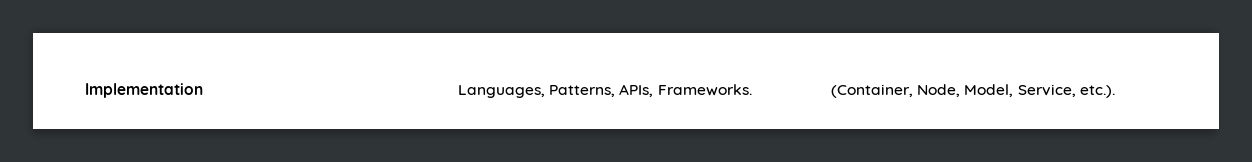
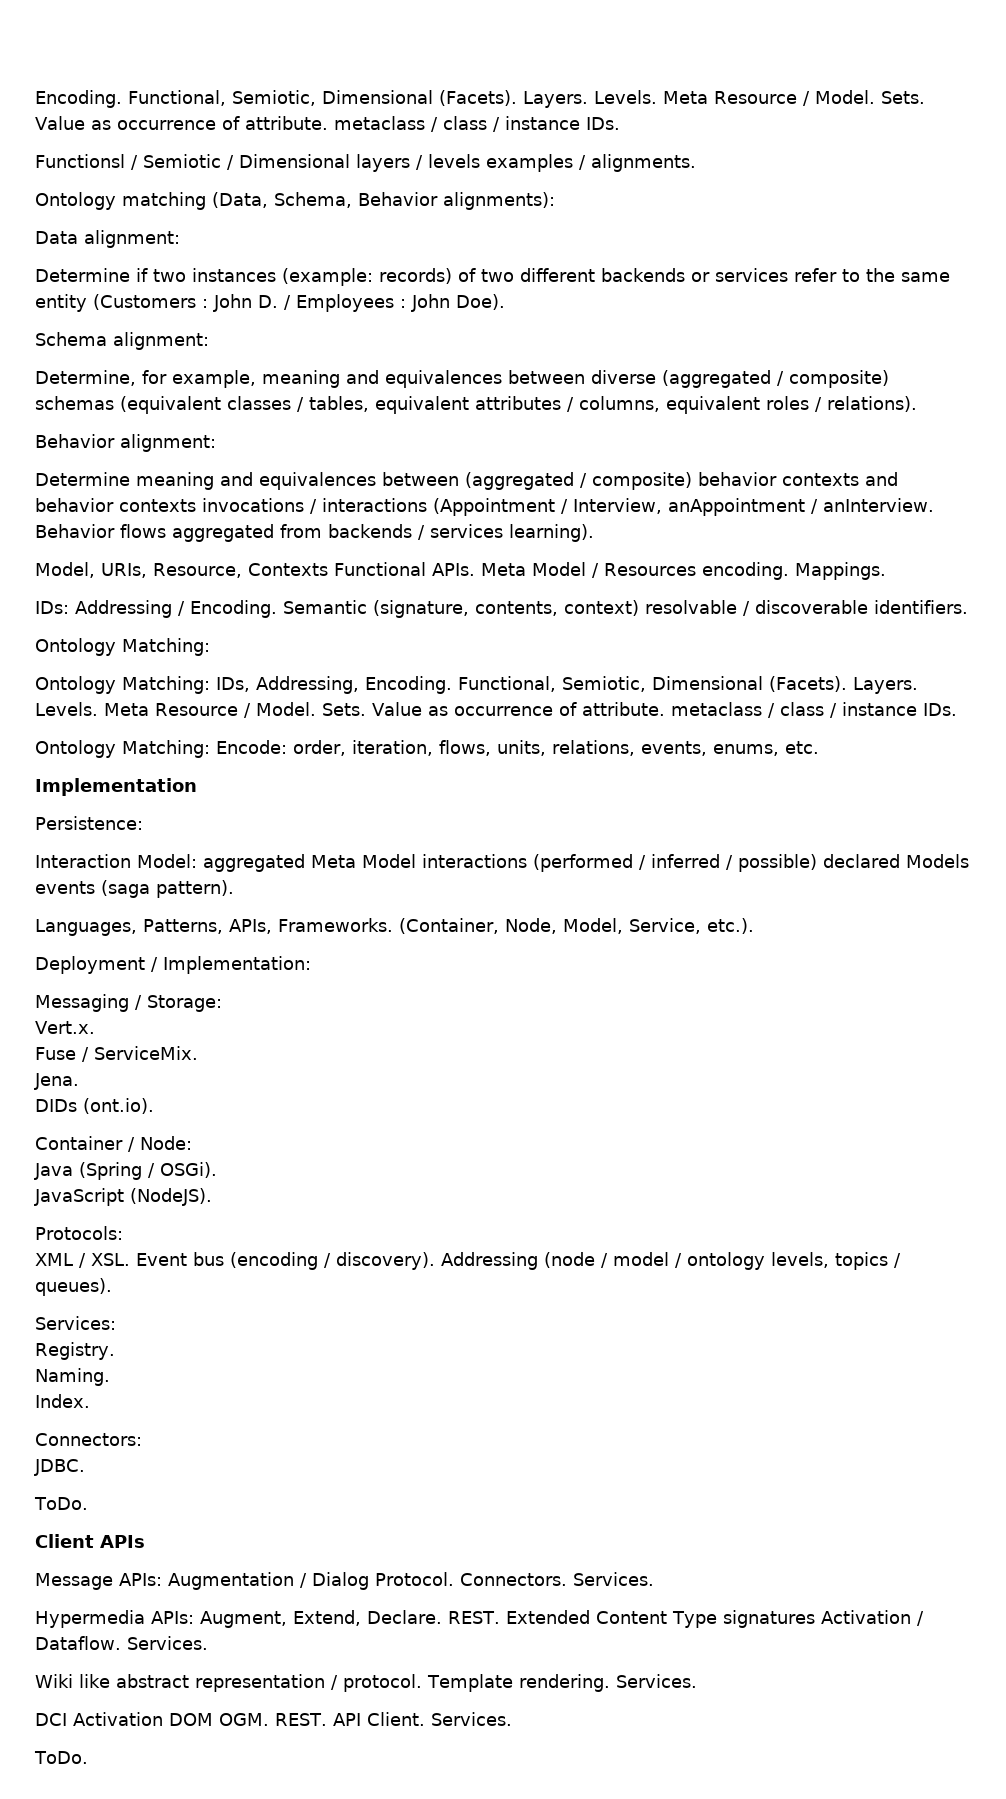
[85,83,203,98] Implementation -> [35,90,925,108] [35,116,620,132] [35,154,696,172] [35,192,555,210] [35,230,180,248] [35,268,950,286] [35,294,505,312] [35,332,209,350] [35,370,889,388] [35,396,917,414] [35,434,216,452] [35,472,898,490] [35,498,934,516] [35,524,594,542] [35,562,886,580] [35,600,968,618] [35,638,210,656] [35,676,918,694] [35,702,957,718] [35,740,819,758] [35,778,197,796] [35,816,143,830] [35,854,969,872] [35,880,234,898] Encoding. Functional, Semiotic, Dimensional (Facets). Layers. Levels. Meta Resource / Model. Sets. Value as occurrence of attribute. metaclass / class / instance IDs. // Functionsl / Semiotic / Dimensional layers / levels examples / alignments. // Ontology matching (Data, Schema, Behavior alignments): // Data alignment: // Determine if two instances (example: records) of two different backends or services refer to the same entity (Customers : John D. / Employees : John Doe). // Schema alignment: // Determine, for example, meaning and equivalences between diverse (aggregated / composite) schemas (equivalent classes / tables, equivalent attributes / columns, equivalent roles / relations). // Behavior alignment: // Determine meaning and equivalences between (aggregated / composite) behavior contexts and behavior contexts invocations / interactions (Appointment / Interview, anAppointment / anInterview. Behavior flows aggregated from backends / services learning). // Model, URIs, Resource, Contexts Functional APIs. Meta Model / Resources encoding. Mappings. // IDs: Addressing / Encoding. Semantic (signature, contents, context) resolvable / discoverable identifiers. // Ontology Matching: // Ontology Matching: IDs, Addressing, Encoding. Functional, Semiotic, Dimensional (Facets). Layers. Levels. Meta Resource / Model. Sets. Value as occurrence of attribute. metaclass / class / instance IDs. // Ontology Matching: Encode: order, iteration, flows, units, relations, events, enums, etc. // Implementation // Persistence: // Interaction Model: aggregated Meta Model interactions (performed / inferred / possible) declared Models events (saga pattern).
(1115, 91) none -> [35,956,311,974] [35,994,222,1012] [35,1021,95,1034] [35,1046,198,1062] [34,1073,79,1090] [35,1098,154,1114] [35,1136,192,1152] [34,1162,217,1180] [34,1188,212,1206] [35,1226,123,1240] [35,1252,901,1270] [35,1278,112,1296] [35,1316,116,1330] [35,1342,115,1360] [35,1368,110,1386] [35,1394,90,1408] [35,1433,142,1446] [34,1459,85,1476] [34,1497,88,1510] [35,1534,145,1548] [35,1572,654,1590] [35,1610,924,1628] [35,1636,208,1650] [35,1674,697,1692] [35,1712,512,1726] [34,1751,88,1764] // Deployment / Implementation: // Messaging / Storage: // Vert.x. // Fuse / ServiceMix. // Jena. // DIDs (ont.io). // Container / Node: // Java (Spring / OSGi). // JavaScript (NodeJS). // Protocols: // XML / XSL. Event bus (encoding / discovery). Addressing (node / model / ontology levels, topics / queues). // Services: // Registry. // Naming. // Index. // Connectors: // JDBC. // ToDo. // Client APIs // Message APIs: Augmentation / Dialog Protocol. Connectors. Services. // Hypermedia APIs: Augment, Extend, Declare. REST. Extended Content Type signatures Activation / Dataflow. Services. // Wiki like abstract representation / protocol. Template rendering. Services. // DCI Activation DOM OGM. REST. API Client. Services. // ToDo.

